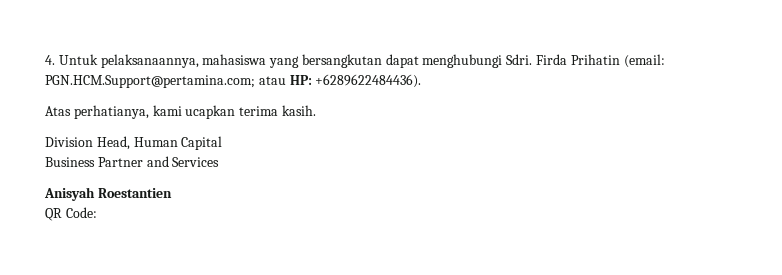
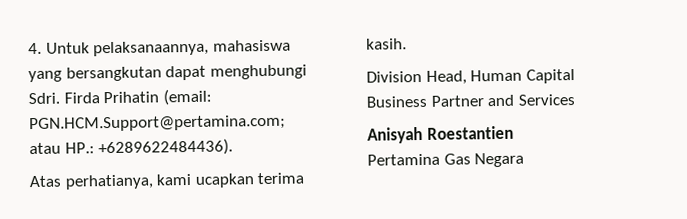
[289,75,312,85] HP: -> [64,142,95,154] HP.:
[45,207,97,221] QR Code: -> [367,152,525,168] Pertamina Gas Negara

